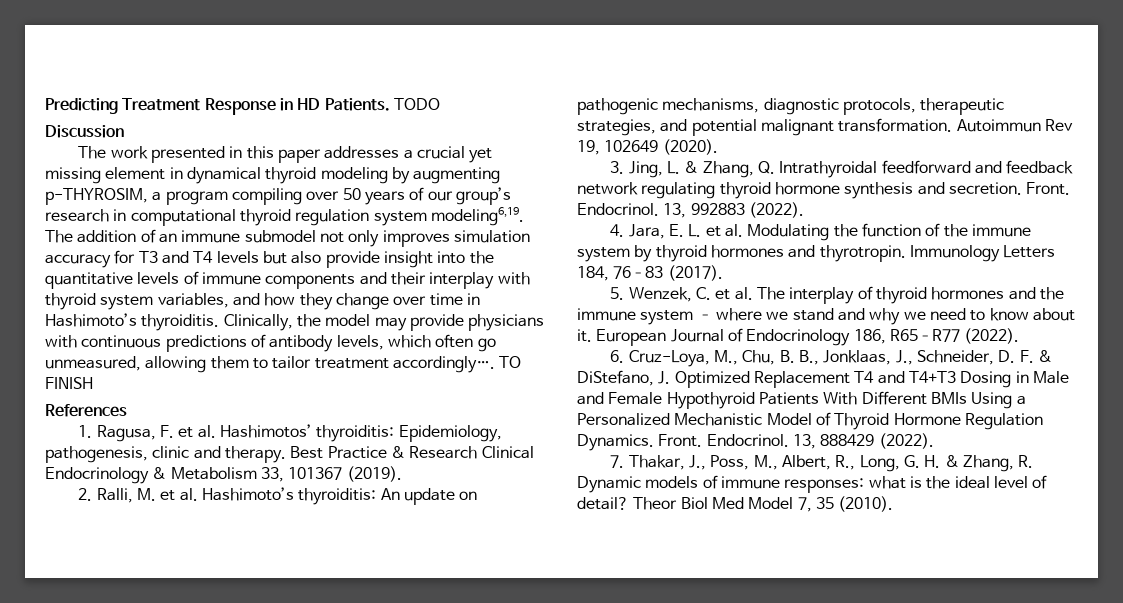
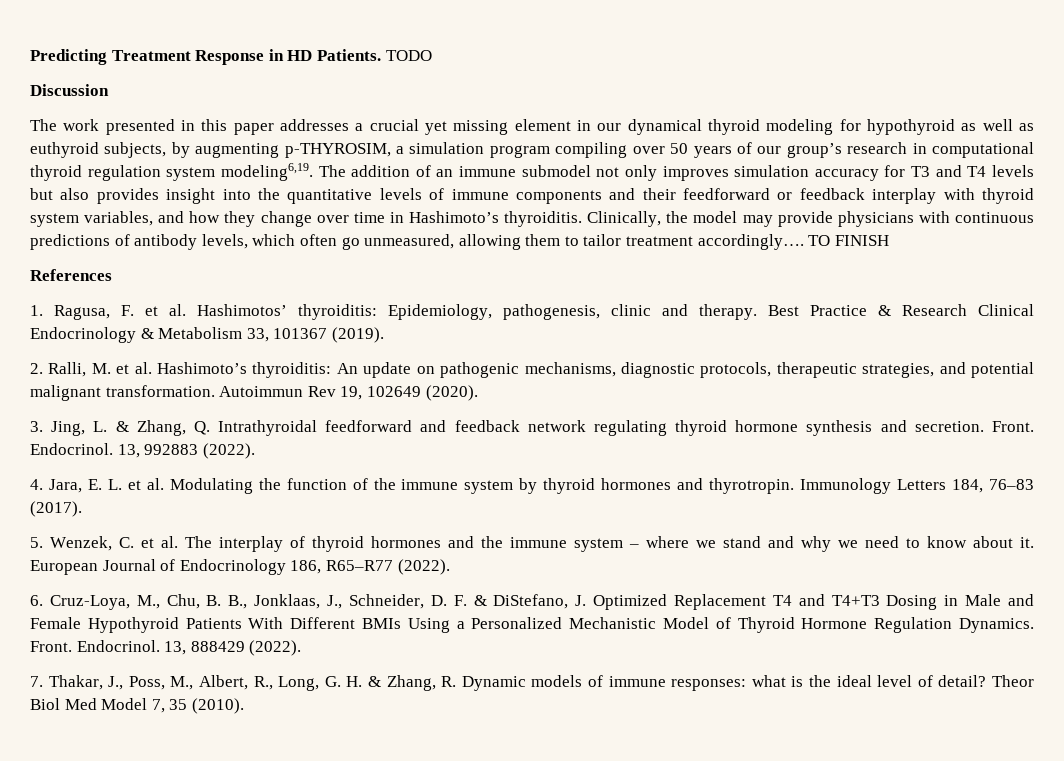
(183, 173) none -> [597,123,622,131] our
(388, 175) none -> [839,119,1035,135] [30,142,167,158] for hypothyroid as well as euthyroid subjects,
(162, 196) none -> [409,142,485,154] simulation
[325,251,380,268] provide -> [96,188,159,204] provides
(426, 278) none -> [683,188,865,200] feedforward or feedback

